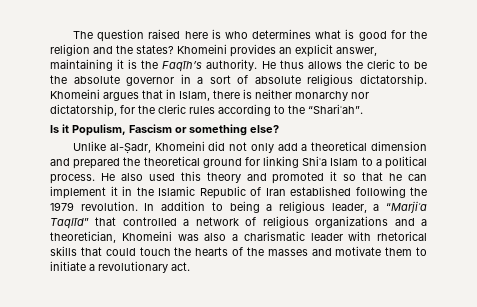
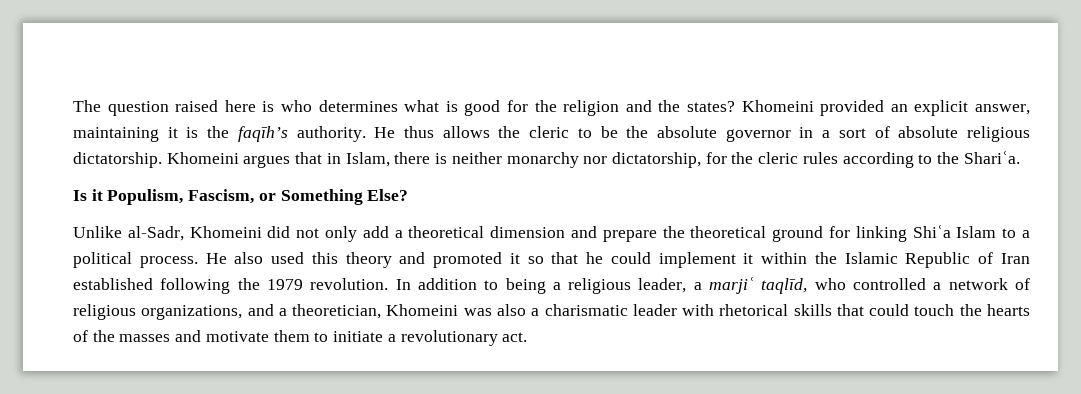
[230,44,276,57] provides -> [820,100,885,116] provided
[162,61,203,72] Faqīh’s -> [237,126,288,142] faqīh’s
[308,104,363,114] “Shariʿah”. -> [963,151,1020,164] Shariʿa.
[129,124,279,136] Fascism or something else? -> [188,189,409,205] Fascism, or Something Else?
[109,143,151,154] al-Ṣadr, -> [127,226,184,241] al-Sadr,
[73,158,121,169] prepared -> [602,230,657,242] prepare
[408,174,428,181] can -> [610,252,651,264] could
[122,186,132,196] in -> [761,252,808,264] within
[385,201,427,213] [50,217,117,229] “Marjiʿa Taqlīd” that -> [709,277,846,294] marjiʿ taqlīd, who
[315,216,389,228] organizations -> [141,305,243,320] organizations,

